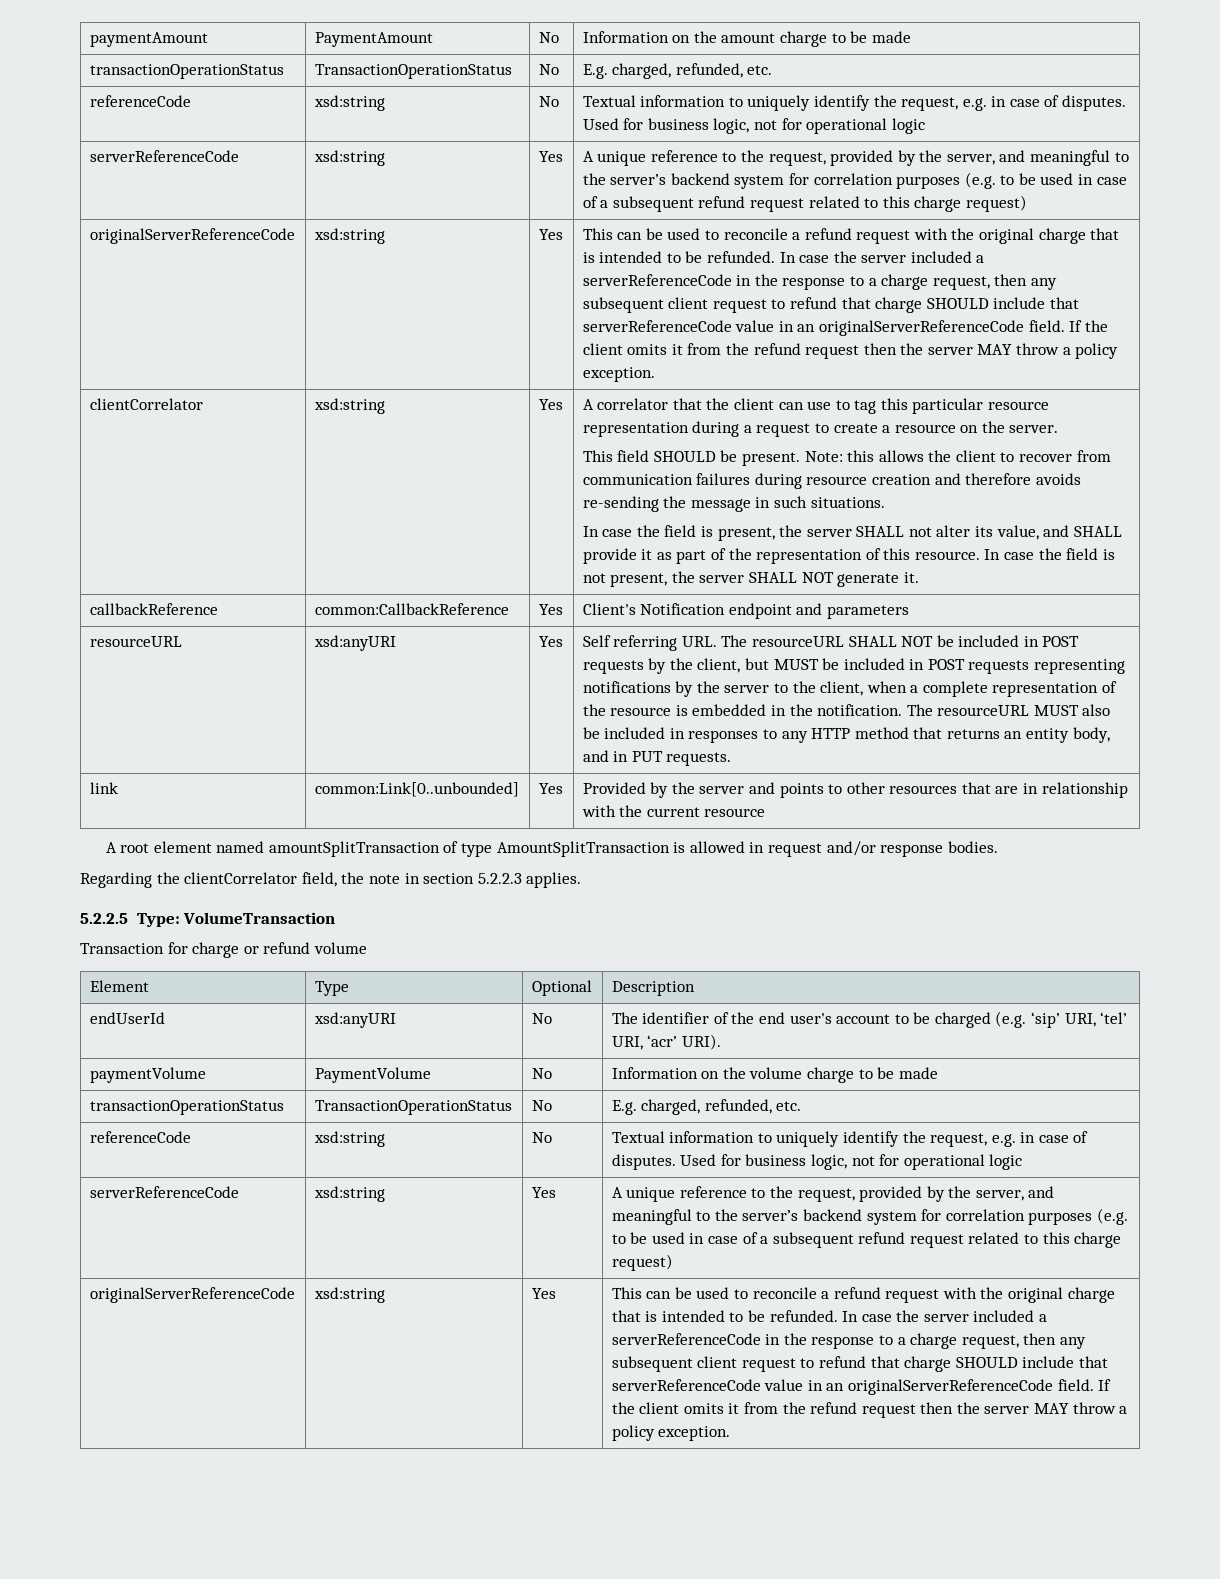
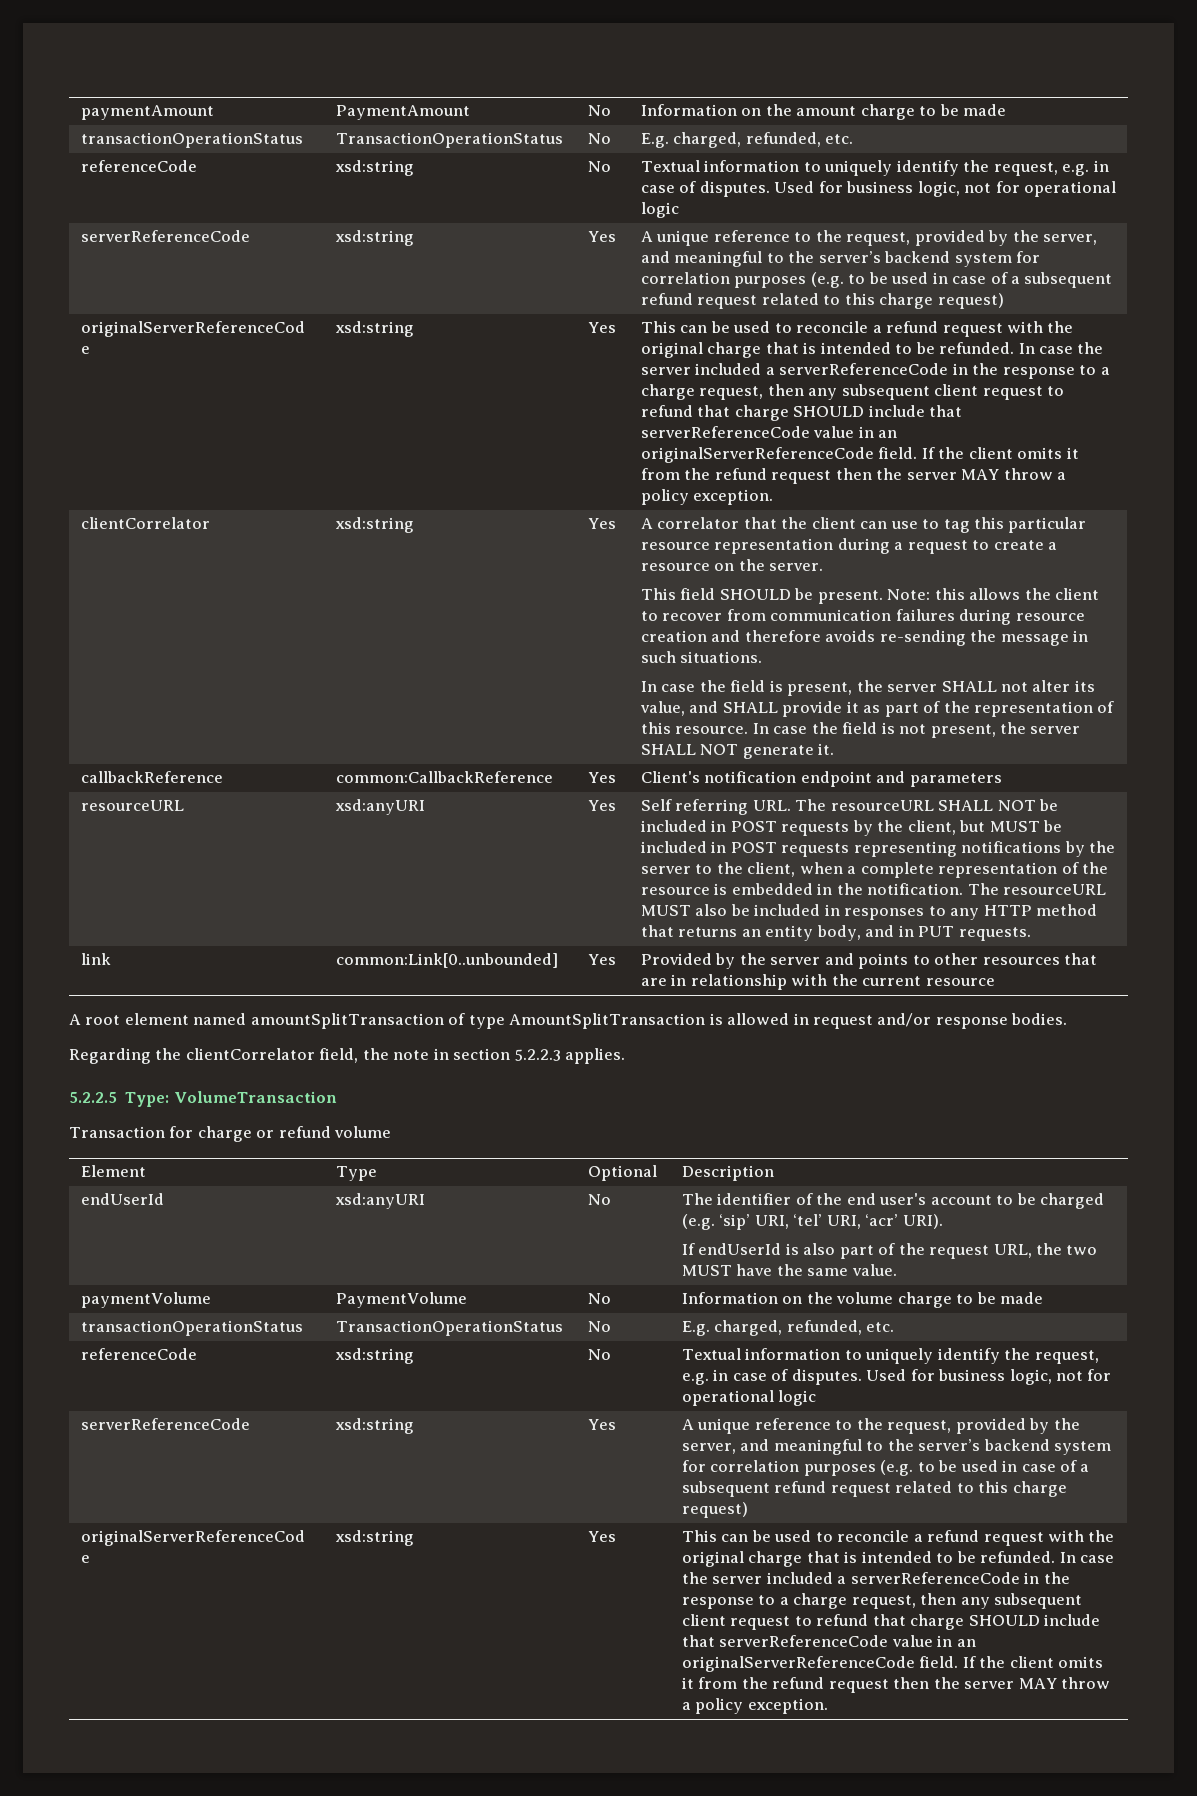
[640,603,726,615] Notification -> [704,771,797,783] notification
(721, 1042) none -> [681,1243,1098,1259] [681,1264,897,1276] // If endUserId is also part of the request URL, the two MUST have the same value.

